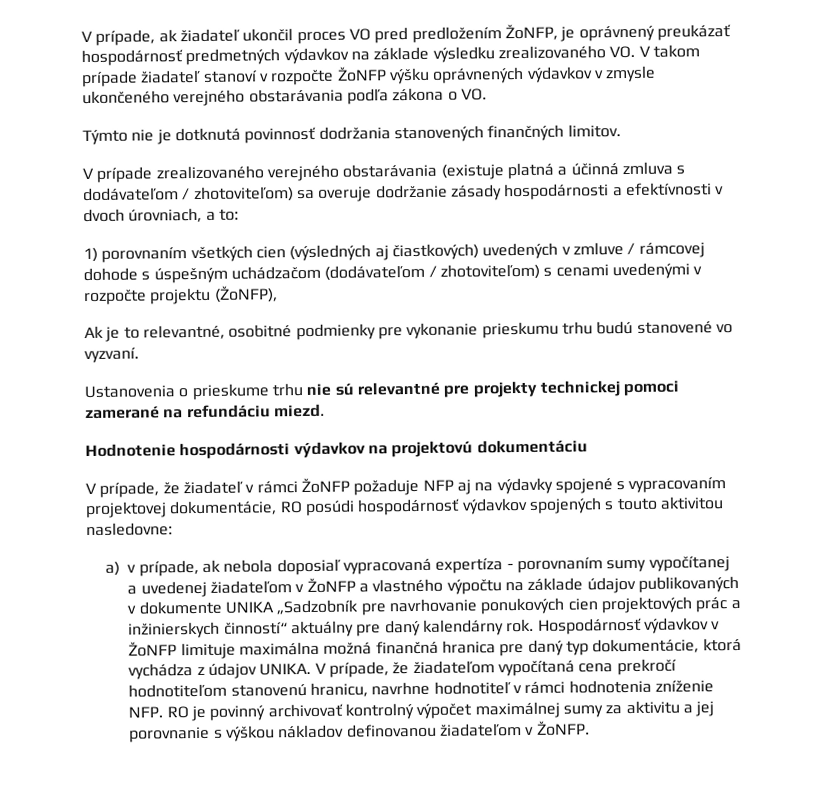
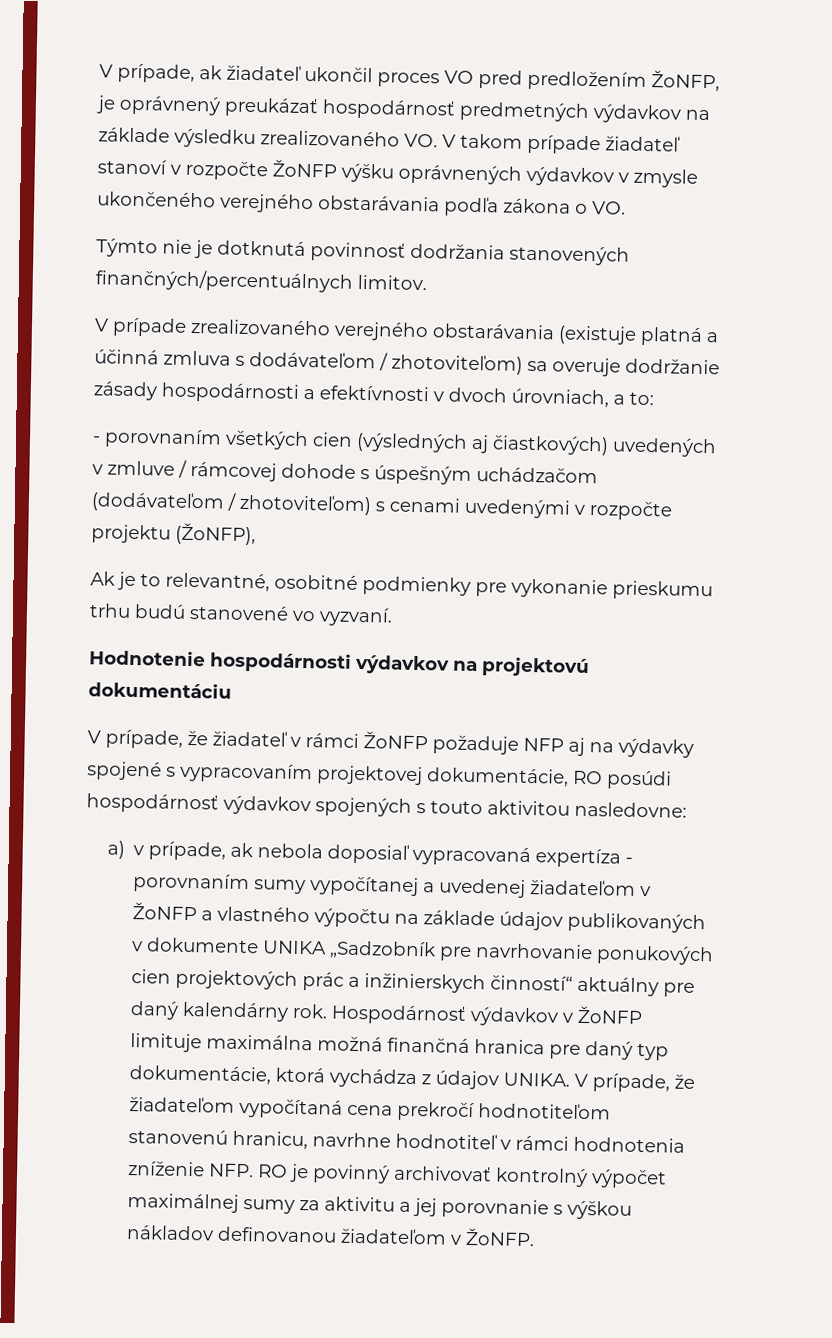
[487,124,565,142] finančných -> [95,268,353,293] finančných/percentuálnych
[83,247,98,263] 1) -> [92,436,101,443] -
[84,380,680,401] [85,403,325,420] // Ustanovenia o prieskume trhu nie sú relevantné pre projekty technickej pomoci zamerané na refundáciu miezd. -> (393, 617) none

